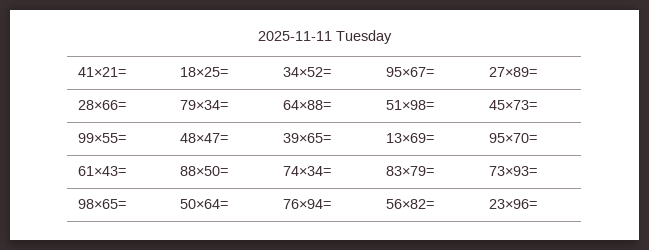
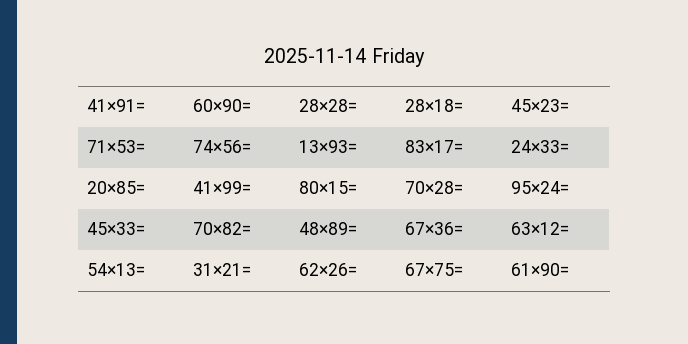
[258,30,392,44] [78,67,127,77] [180,67,229,77] [283,67,332,77] [386,67,435,77] [489,67,538,77] [78,100,127,110] [180,100,229,110] [283,100,332,110] [386,100,435,110] [489,100,538,110] [78,133,127,143] [180,133,229,143] [283,133,332,143] [386,133,435,143] [489,133,538,143] [78,166,127,176] [180,166,229,176] [283,166,332,176] [386,166,435,176] [489,166,538,176] [78,199,127,209] [180,199,229,209] [283,199,332,209] [386,199,435,209] [489,199,538,209] 2025-11-11 Tuesday // 41×21= | 18×25= | 34×52= | 95×67= | 27×89= // 28×66= | 79×34= | 64×88= | 51×98= | 45×73= // 99×55= | 48×47= | 39×65= | 13×69= | 95×70= // 61×43= | 88×50= | 74×34= | 83×79= | 73×93= // 98×65= | 50×64= | 76×94= | 56×82= | 23×96= -> [264,48,425,67] [87,99,146,112] [193,99,252,112] [299,99,358,112] [405,99,464,112] [511,99,570,112] [87,140,146,153] [193,140,252,153] [299,140,358,153] [405,140,464,153] [511,140,570,153] [87,181,146,194] [193,181,252,194] [299,181,358,194] [405,181,464,194] [511,181,570,194] [87,222,146,235] [193,222,252,235] [299,222,358,235] [405,222,464,235] [511,222,570,235] [87,263,146,276] [193,263,252,276] [299,263,358,276] [405,263,464,276] [511,263,570,276] 2025-11-14 Friday // 41×91= | 60×90= | 28×28= | 28×18= | 45×23= // 71×53= | 74×56= | 13×93= | 83×17= | 24×33= // 20×85= | 41×99= | 80×15= | 70×28= | 95×24= // 45×33= | 70×82= | 48×89= | 67×36= | 63×12= // 54×13= | 31×21= | 62×26= | 67×75= | 61×90=

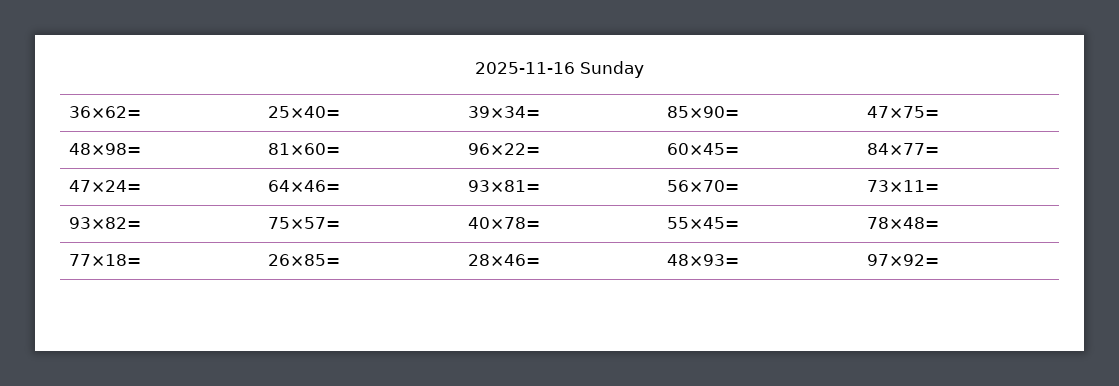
[264,48,425,67] [87,99,146,112] [193,99,252,112] [299,99,358,112] [405,99,464,112] [511,99,570,112] [87,140,146,153] [193,140,252,153] [299,140,358,153] [405,140,464,153] [511,140,570,153] [87,181,146,194] [193,181,252,194] [299,181,358,194] [405,181,464,194] [511,181,570,194] [87,222,146,235] [193,222,252,235] [299,222,358,235] [405,222,464,235] [511,222,570,235] [87,263,146,276] [193,263,252,276] [299,263,358,276] [405,263,464,276] [511,263,570,276] 2025-11-14 Friday // 41×91= | 60×90= | 28×28= | 28×18= | 45×23= // 71×53= | 74×56= | 13×93= | 83×17= | 24×33= // 20×85= | 41×99= | 80×15= | 70×28= | 95×24= // 45×33= | 70×82= | 48×89= | 67×36= | 63×12= // 54×13= | 31×21= | 62×26= | 67×75= | 61×90= -> [475,61,644,78] [69,106,142,118] [268,106,341,118] [468,106,541,118] [667,106,740,118] [867,106,940,118] [69,143,142,155] [268,143,341,155] [468,143,541,155] [667,143,740,155] [867,143,940,155] [69,180,142,192] [268,180,341,192] [468,180,541,192] [667,180,740,192] [867,180,940,192] [69,217,142,229] [268,217,341,229] [468,217,541,229] [667,217,740,229] [867,217,940,229] [69,254,142,266] [268,254,341,266] [468,254,541,266] [667,254,740,266] [867,254,940,266] 2025-11-16 Sunday // 36×62= | 25×40= | 39×34= | 85×90= | 47×75= // 48×98= | 81×60= | 96×22= | 60×45= | 84×77= // 47×24= | 64×46= | 93×81= | 56×70= | 73×11= // 93×82= | 75×57= | 40×78= | 55×45= | 78×48= // 77×18= | 26×85= | 28×46= | 48×93= | 97×92=

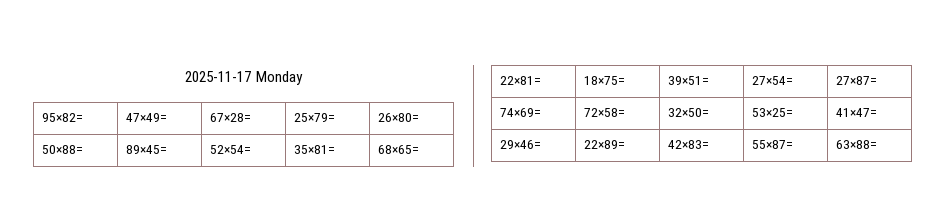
[475,61,644,78] [69,106,142,118] [268,106,341,118] [468,106,541,118] [667,106,740,118] [867,106,940,118] [69,143,142,155] [268,143,341,155] [468,143,541,155] [667,143,740,155] [867,143,940,155] [69,180,142,192] [268,180,341,192] [468,180,541,192] [667,180,740,192] [867,180,940,192] [69,217,142,229] [268,217,341,229] [468,217,541,229] [667,217,740,229] [867,217,940,229] [69,254,142,266] [268,254,341,266] [468,254,541,266] [667,254,740,266] [867,254,940,266] 2025-11-16 Sunday // 36×62= | 25×40= | 39×34= | 85×90= | 47×75= // 48×98= | 81×60= | 96×22= | 60×45= | 84×77= // 47×24= | 64×46= | 93×81= | 56×70= | 73×11= // 93×82= | 75×57= | 40×78= | 55×45= | 78×48= // 77×18= | 26×85= | 28×46= | 48×93= | 97×92= -> [185,71,303,85] [42,113,84,122] [126,113,168,122] [210,113,252,122] [294,113,336,122] [378,113,420,122] [42,145,84,154] [126,145,168,154] [210,145,252,154] [294,145,336,154] [378,145,420,154] [500,76,542,85] [584,76,626,85] [668,76,710,85] [752,76,794,85] [836,76,878,85] [500,108,542,117] [584,108,626,117] [668,108,710,117] [752,108,794,117] [836,108,878,117] [500,140,542,149] [584,140,626,149] [668,140,710,149] [752,140,794,149] [836,140,878,149] 2025-11-17 Monday // 95×82= | 47×49= | 67×28= | 25×79= | 26×80= // 50×88= | 89×45= | 52×54= | 35×81= | 68×65= // 22×81= | 18×75= | 39×51= | 27×54= | 27×87= // 74×69= | 72×58= | 32×50= | 53×25= | 41×47= // 29×46= | 22×89= | 42×83= | 55×87= | 63×88=

